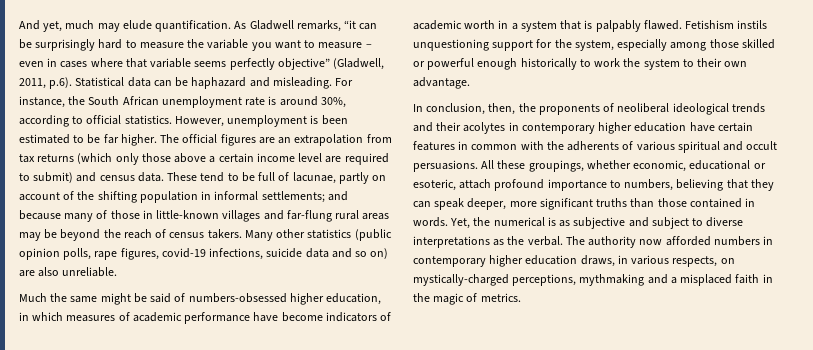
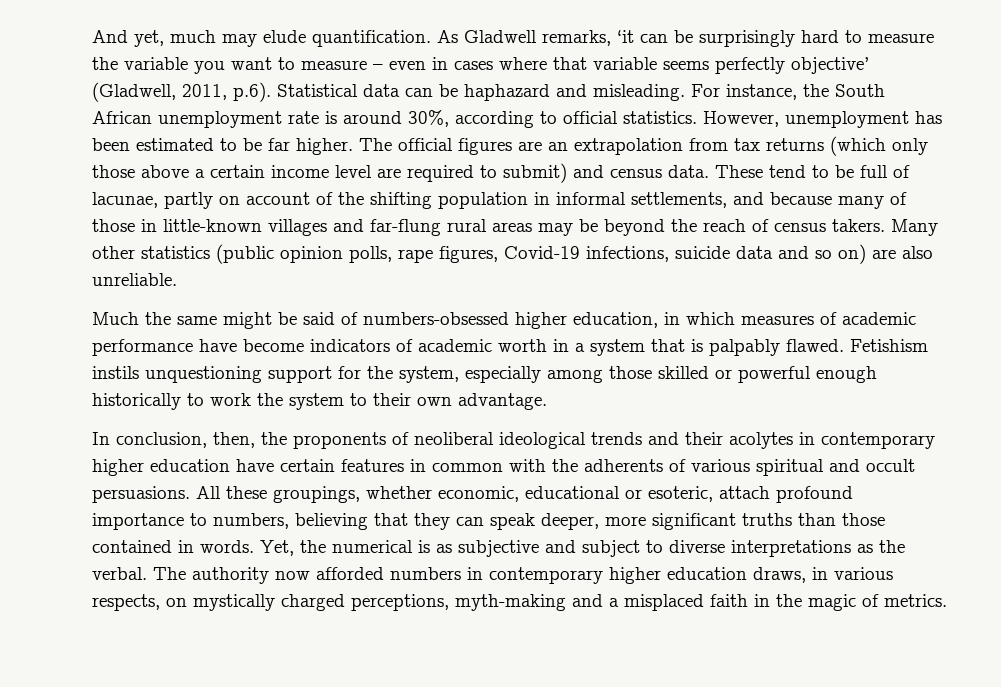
[344,20,357,29] “it -> [617,30,634,43] ‘it
[277,58,330,70] objective” -> [791,57,869,74] objective’
[310,115,319,124] is -> [915,111,942,124] has
[261,191,325,203] settlements; -> [631,192,727,208] settlements,
[161,248,206,258] covid-19 -> [504,246,580,259] Covid-19
[413,274,645,286] mystically-charged perceptions, mythmaking -> [193,594,566,611] mystically charged perceptions, myth-making

